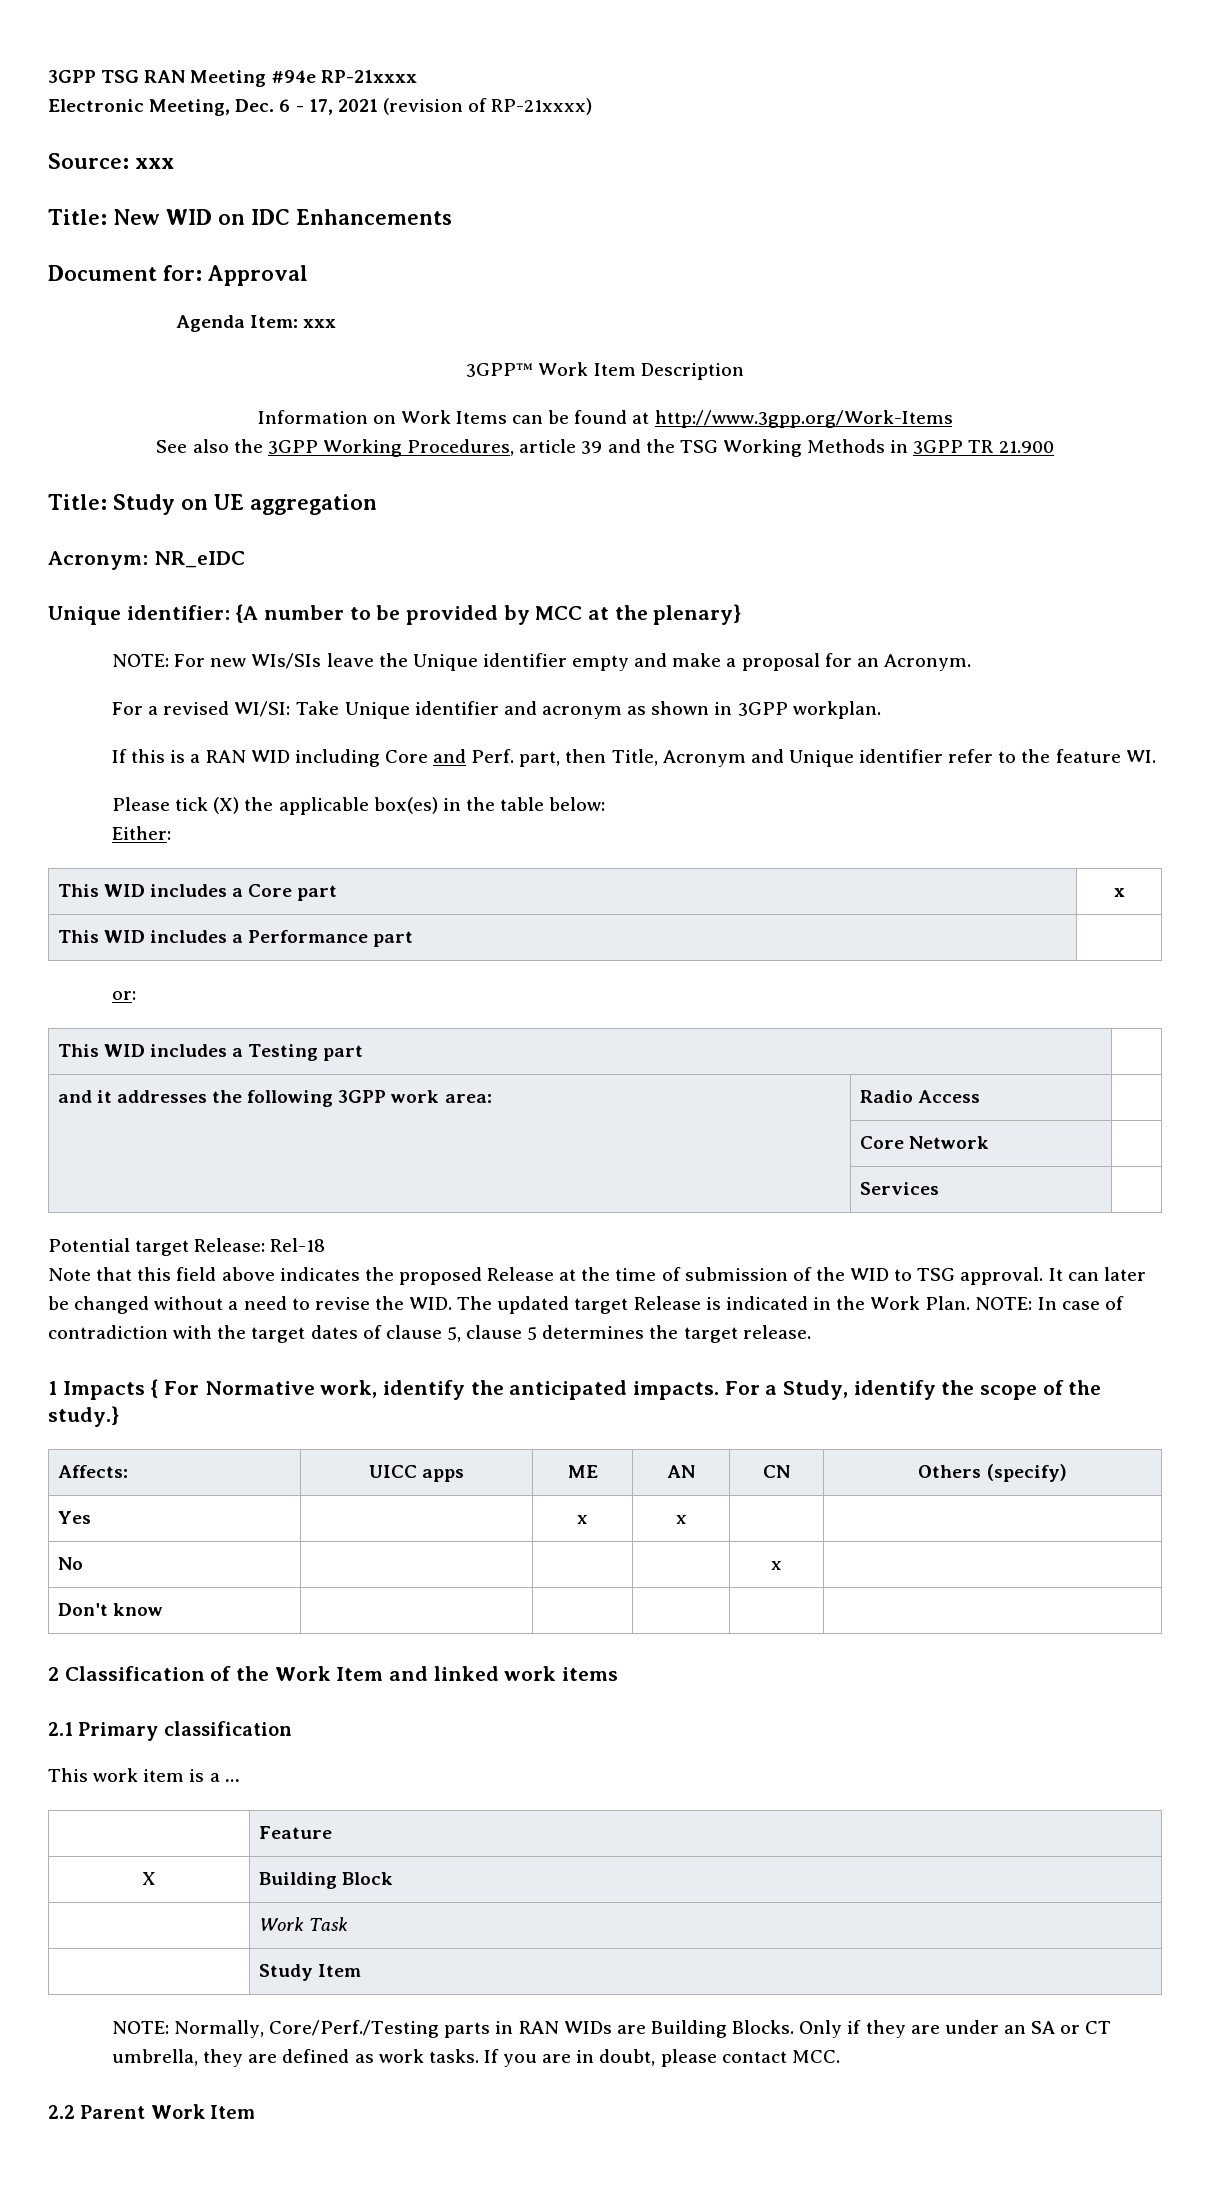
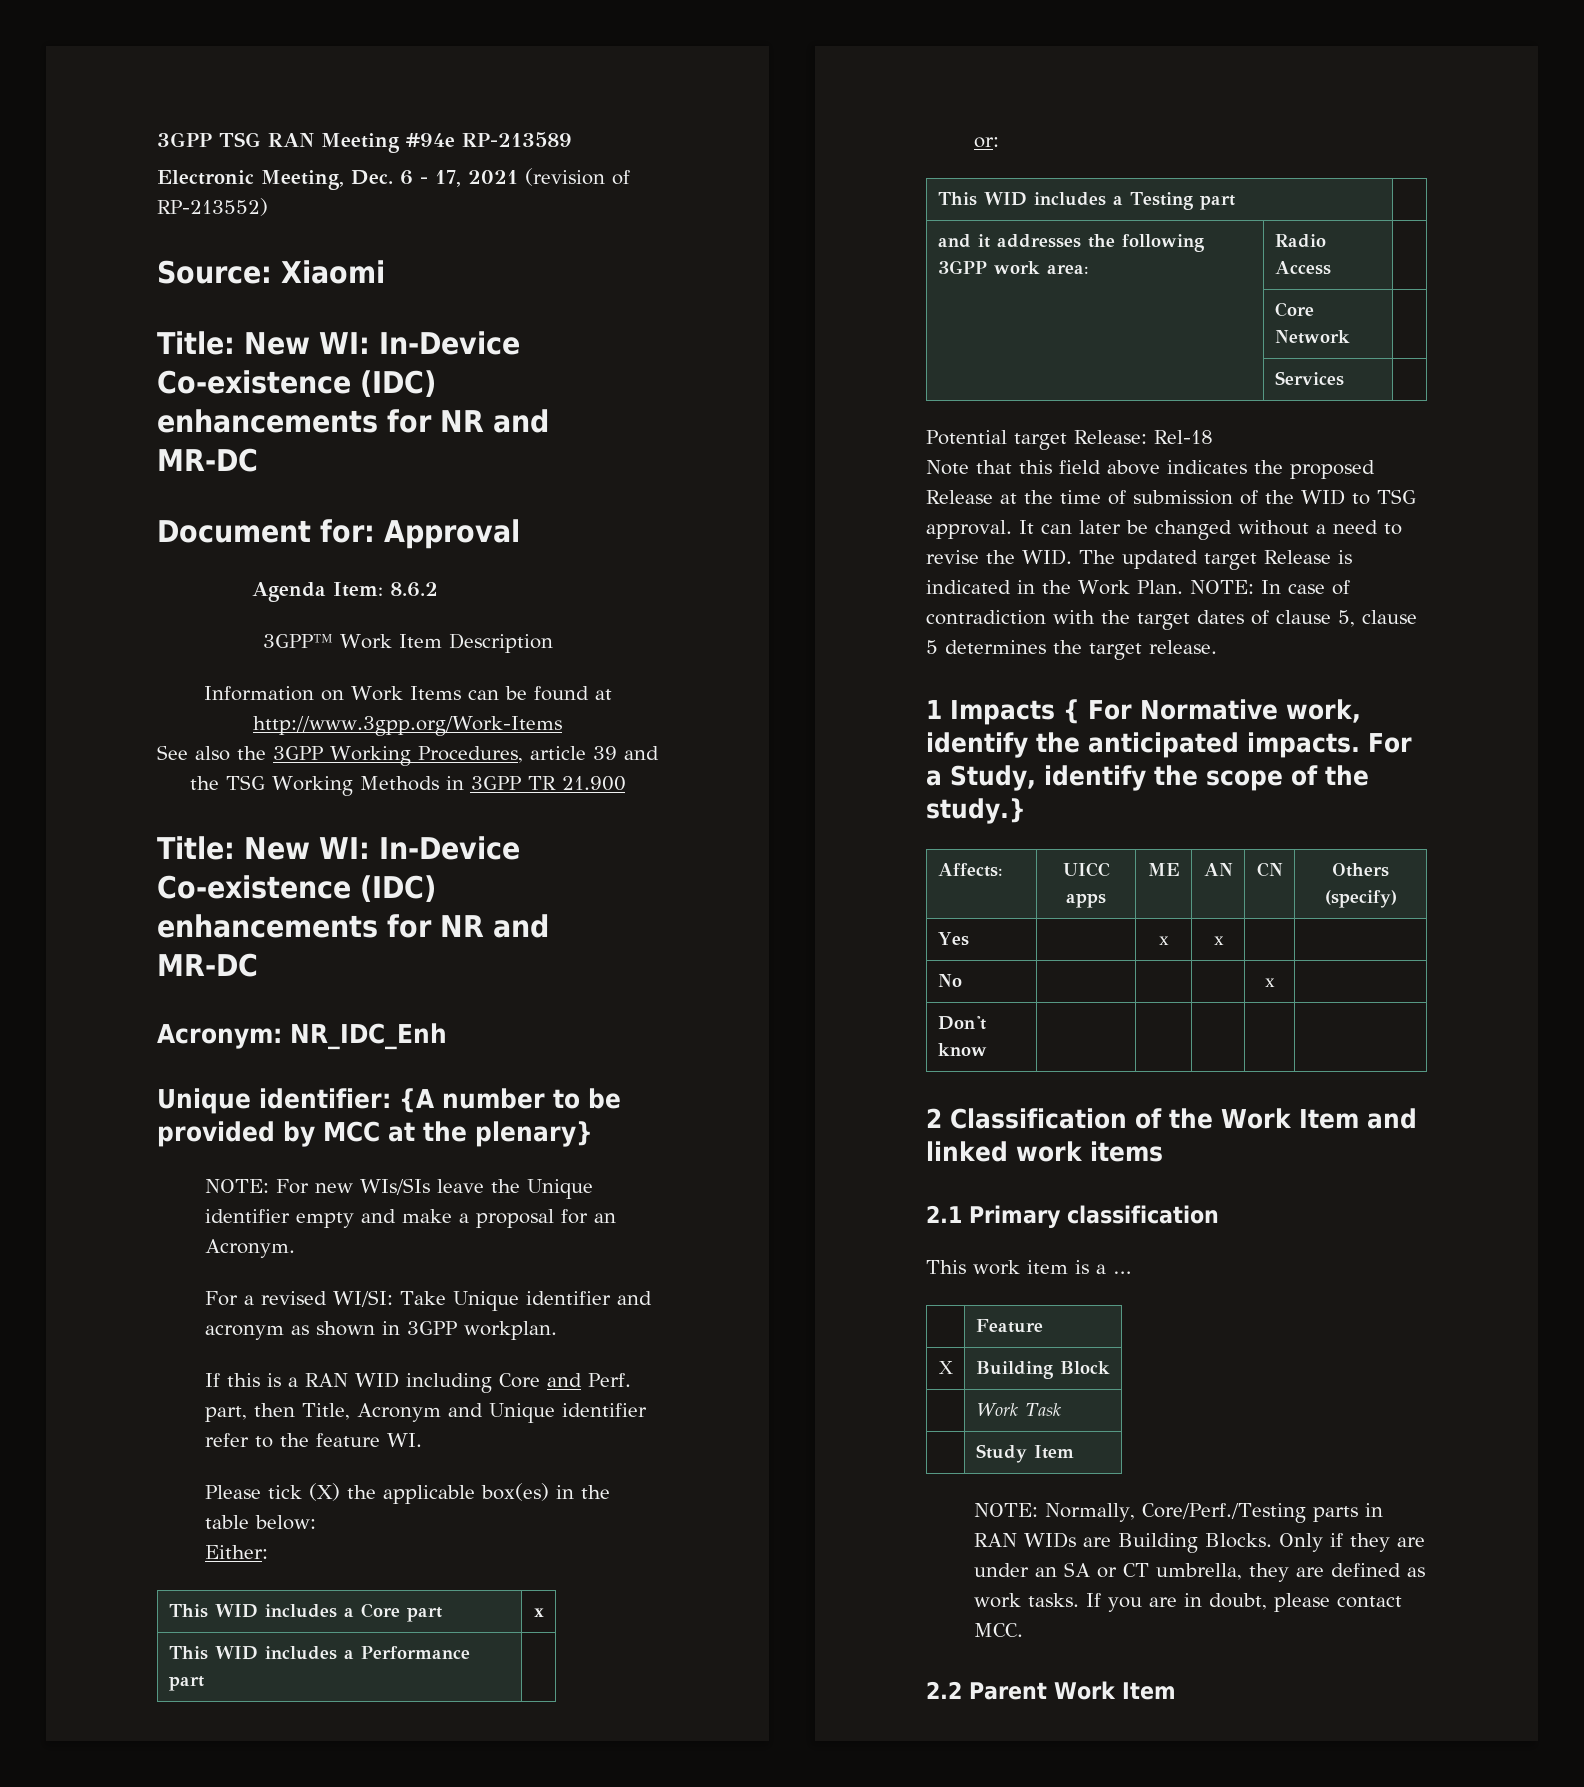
[320,70,417,83] RP-21xxxx -> [462,132,572,147] RP-213589
[491,98,593,115] RP-21xxxx) -> [157,198,268,216] RP-213552)
[135,158,174,169] [48,209,452,225] xxx // Title: New WID on IDC Enhancements -> [281,260,385,284] [157,331,520,355] [157,370,436,397] [157,409,549,433] [157,448,258,472] Xiaomi // Title: New WI: In-Device Co-existence (IDC) enhancements for NR and MR-DC
[303,319,337,328] xxx -> [390,582,439,597] 8.6.2
[113,494,377,515] Study on UE aggregation -> [244,836,520,860] [157,875,436,902] [157,914,549,938] [157,953,258,977] New WI: In-Device Co-existence (IDC) enhancements for NR and MR-DC
[153,551,245,568] NR_eIDC -> [290,1023,447,1050] NR_IDC_Enh

